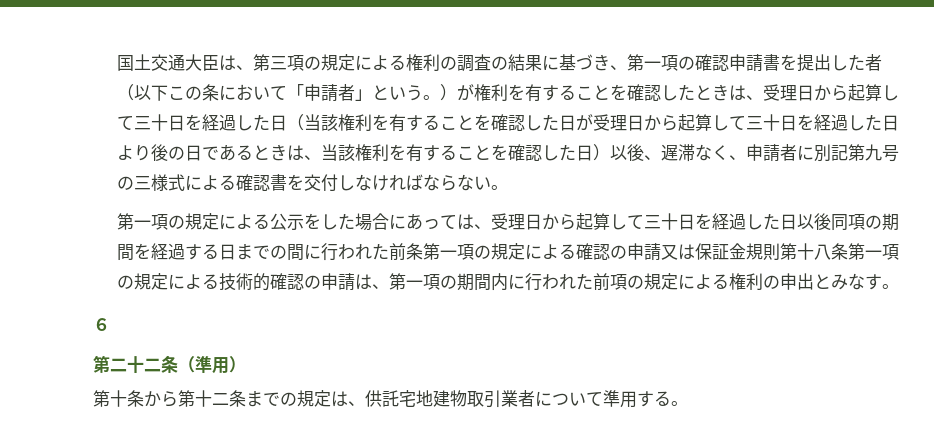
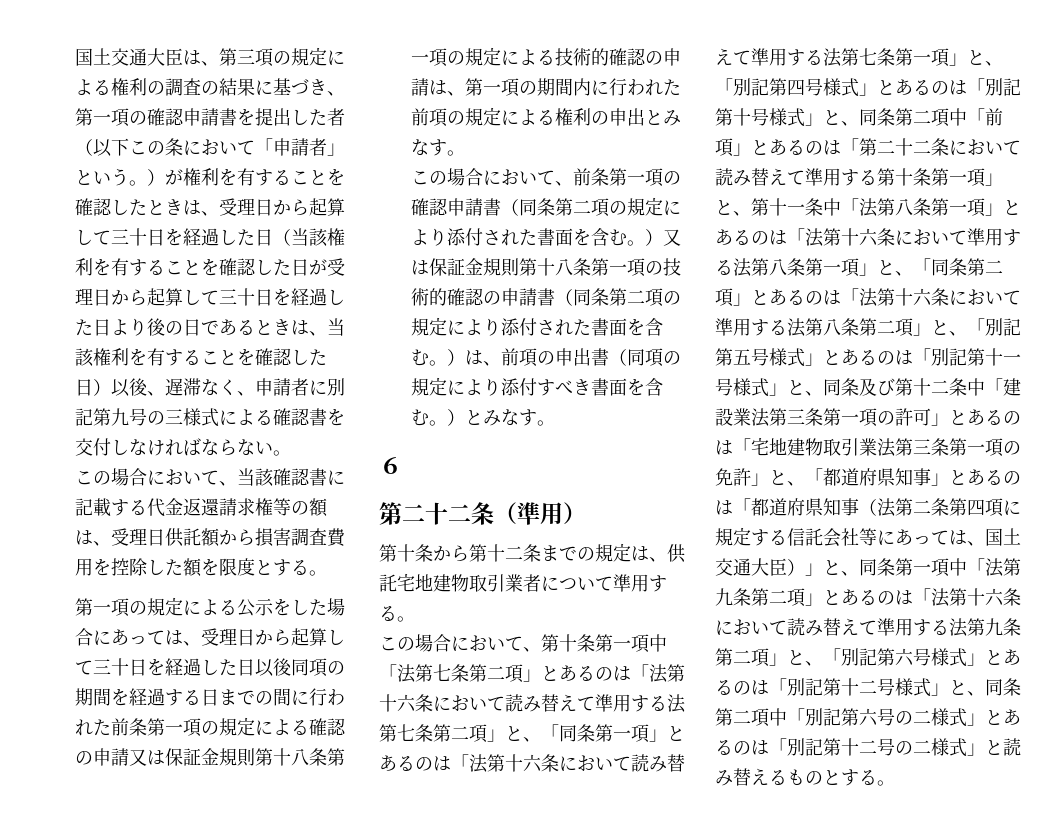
(509, 187) none -> [75,468,346,487] [75,498,329,517] [75,528,347,547] [75,558,328,577] // この場合において、当該確認書に記載する代金返還請求権等の額は、受理日供託額から損害調査費用を控除した額を限度とする。
(900, 286) none -> [411,168,682,187] [411,197,682,217] [411,228,682,246] [411,258,682,277] [411,288,682,307] [411,317,664,336] [411,348,682,367] [411,377,664,396] [411,409,556,426] // この場合において、前条第一項の確認申請書（同条第二項の規定により添付された書面を含む。）又は保証金規則第十八条第一項の技術的確認の申請書（同条第二項の規定により添付された書面を含む。）は、前項の申出書（同項の規定により添付すべき書面を含む。）とみなす。
(688, 403) none -> [379,634,667,653] [379,664,685,683] [379,694,686,713] [379,724,685,743] [379,754,685,773] [715,48,1003,67] [715,78,1021,97] [715,108,1003,127] [715,138,1021,157] [715,168,1003,187] [715,198,1021,217] [715,228,1021,247] [715,258,1003,277] [715,288,1021,307] [715,318,1021,337] [715,348,1021,367] [715,378,1021,397] [715,408,1021,427] [715,437,1021,457] [715,468,1021,486] [715,498,1021,517] [715,527,1021,547] [715,558,1021,577] [715,588,1021,607] [715,618,1021,637] [715,648,1021,667] [715,678,1021,697] [715,708,1021,727] [715,738,1021,757] [715,768,895,786] // この場合において、第十条第一項中「法第七条第二項」とあるのは「法第十六条において読み替えて準用する法第七条第二項」と、「同条第一項」とあるのは「法第十六条において読み替えて準用する法第七条第一項」と、「別記第四号様式」とあるのは「別記第十号様式」と、同条第二項中「前項」とあるのは「第二十二条において読み替えて準用する第十条第一項」と、第十一条中「法第八条第一項」とあるのは「法第十六条において準用する法第八条第一項」と、「同条第二項」とあるのは「法第十六条において準用する法第八条第二項」と、「別記第五号様式」とあるのは「別記第十一号様式」と、同条及び第十二条中「建設業法第三条第一項の許可」とあるのは「宅地建物取引業法第三条第一項の免許」と、「都道府県知事」とあるのは「都道府県知事（法第二条第四項に規定する信託会社等にあっては、国土交通大臣）」と、同条第一項中「法第九条第二項」とあるのは「法第十六条において読み替えて準用する法第九条第二項」と、「別記第六号様式」とあるのは「別記第十二号様式」と、同条第二項中「別記第六号の二様式」とあるのは「別記第十二号の二様式」と読み替えるものとする。

